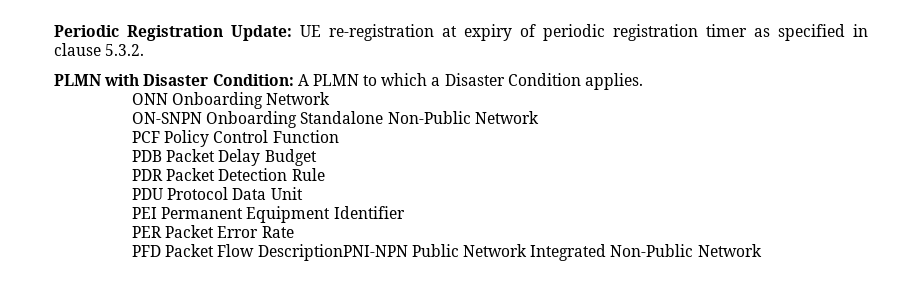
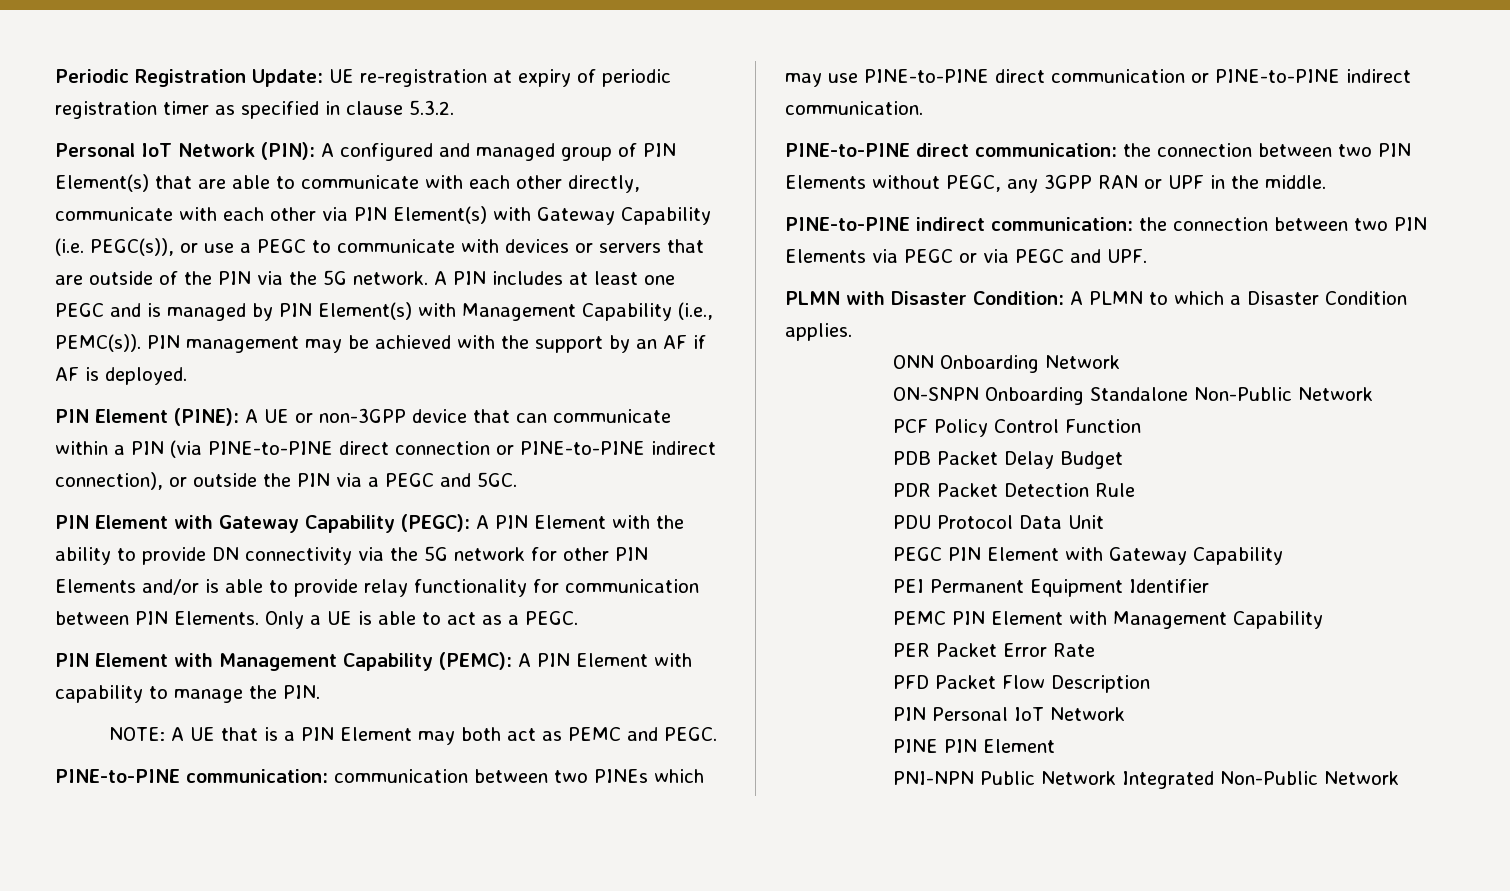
(145, 50) none -> [55,142,676,161] [55,174,640,193] [55,206,711,225] [55,238,704,256] [55,270,675,285] [55,302,713,321] [55,334,706,353] [55,367,187,385] [55,408,671,426] [55,440,716,458] [55,472,517,490] [55,514,684,533] [55,546,648,565] [55,579,699,597] [55,611,578,629] [55,652,692,671] [55,685,320,703] [108,727,717,745] [55,769,704,783] [785,69,1411,87] [785,101,923,115] [785,143,1411,157] [785,174,1326,193] [785,217,1427,231] [785,249,1147,263] // Personal IoT Network (PIN): A configured and managed group of PIN Element(s) that are able to communicate with each other directly, communicate with each other via PIN Element(s) with Gateway Capability (i.e. PEGC(s)), or use a PEGC to communicate with devices or servers that are outside of the PIN via the 5G network. A PIN includes at least one PEGC and is managed by PIN Element(s) with Management Capability (i.e., PEMC(s)). PIN management may be achieved with the support by an AF if AF is deployed. // PIN Element (PINE): A UE or non-3GPP device that can communicate within a PIN (via PINE-to-PINE direct connection or PINE-to-PINE indirect connection), or outside the PIN via a PEGC and 5GC. // PIN Element with Gateway Capability (PEGC): A PIN Element with the ability to provide DN connectivity via the 5G network for other PIN Elements and/or is able to provide relay functionality for communication between PIN Elements. Only a UE is able to act as a PEGC. // PIN Element with Management Capability (PEMC): A PIN Element with capability to manage the PIN. // NOTE: A UE that is a PIN Element may both act as PEMC and PEGC. // PINE-to-PINE communication: communication between two PINEs which may use PINE-to-PINE direct communication or PINE-to-PINE indirect communication. // PINE-to-PINE direct communication: the connection between two PIN Elements without PEGC, any 3GPP RAN or UPF in the middle. // PINE-to-PINE indirect communication: the connection between two PIN Elements via PEGC or via PEGC and UPF.
[132,206,405,223] PEI Permanent Equipment Identifier -> [892,547,1283,565] [892,579,1209,597] [892,611,1323,629] PEGC PIN Element with Gateway Capability // PEI Permanent Equipment Identifier // PEMC PIN Element with Management Capability
[257,244,408,261] DescriptionPNI-NPN -> [1050,675,1150,693] [892,707,1125,721] [892,739,1055,753] [892,771,974,785] Description // PIN Personal IoT Network // PINE PIN Element // PNI-NPN

